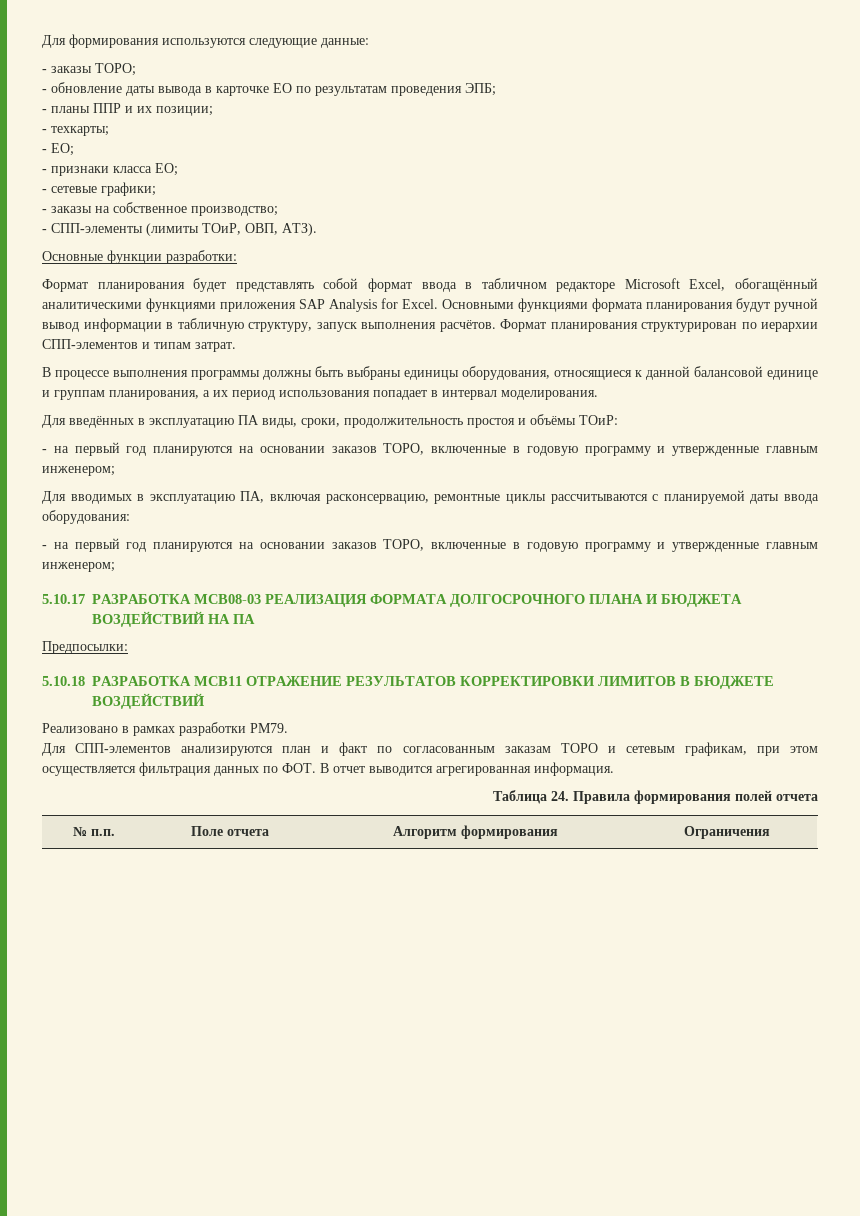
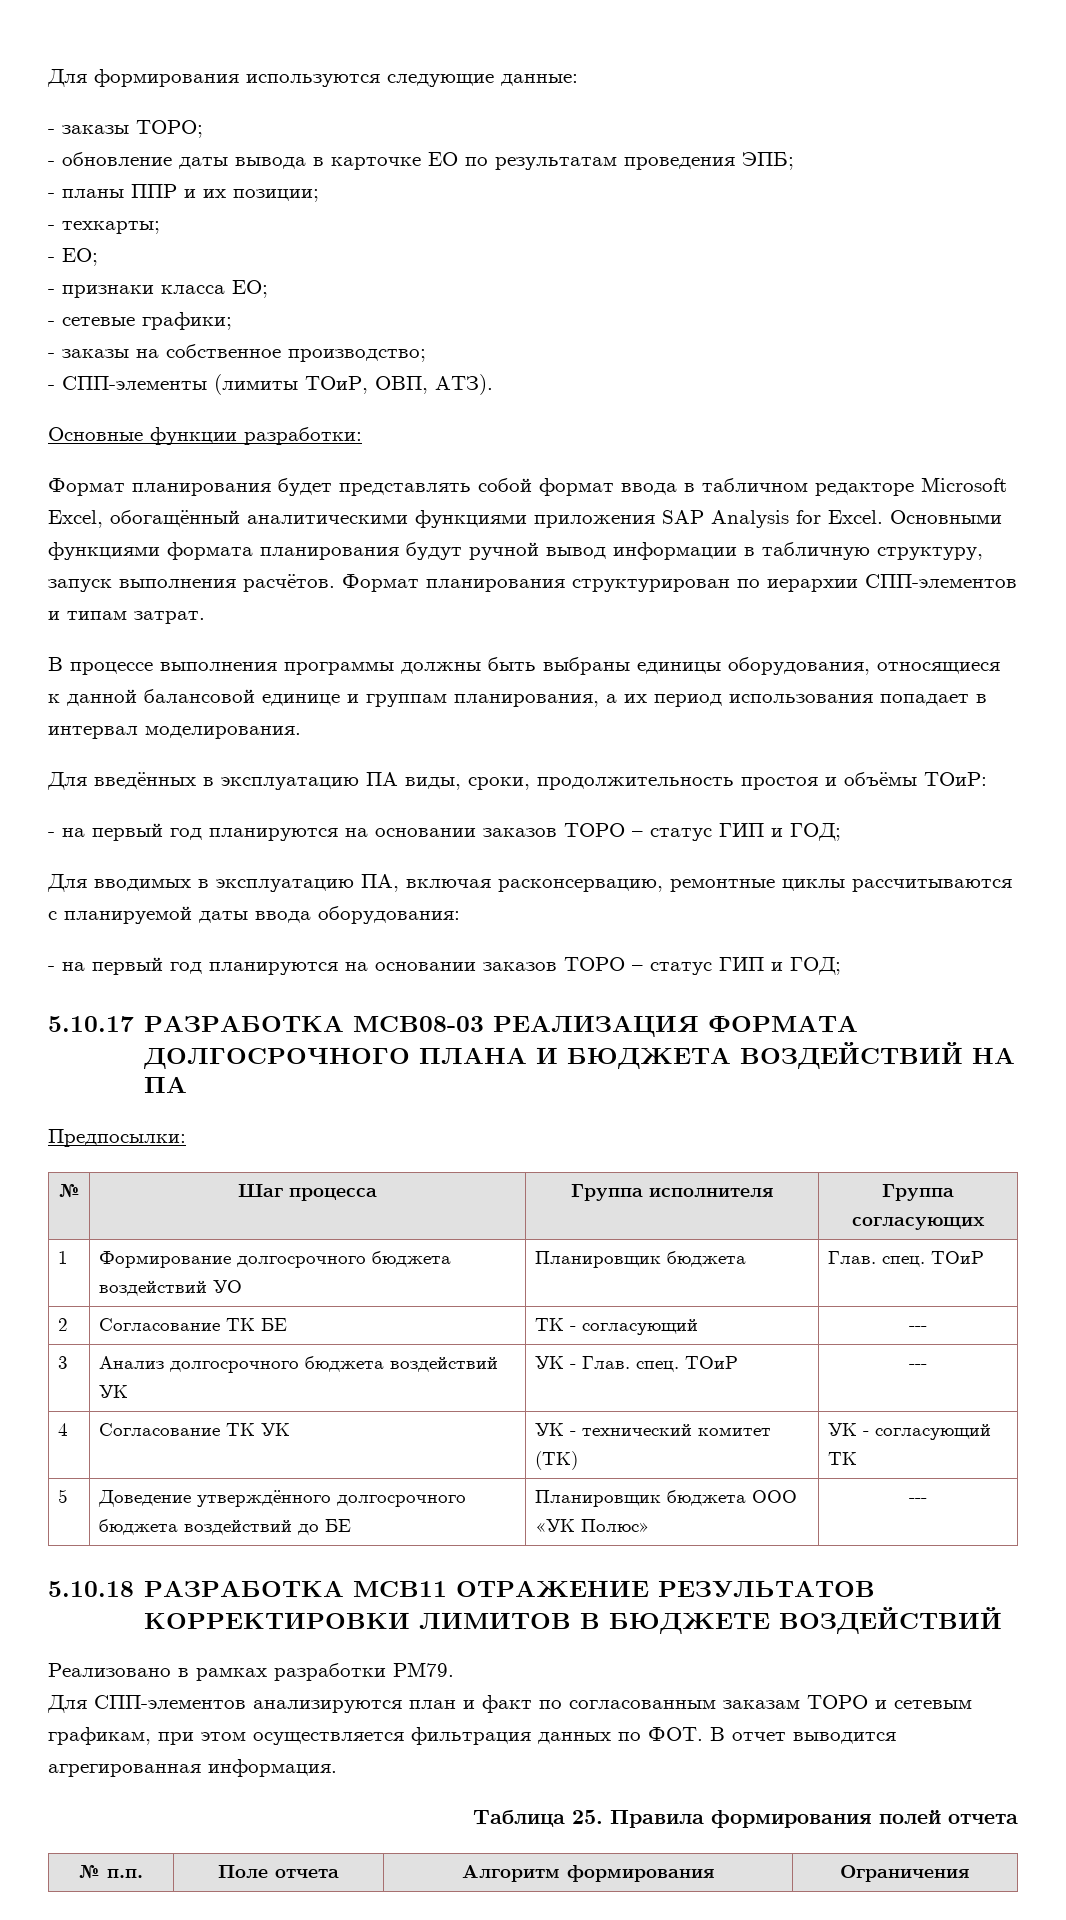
[383,443,818,456] [42,466,115,476] ТОРО, включенные в годовую программу и утвержденные главным инженером; -> [564,823,841,841] ТОРО – статус ГИП и ГОД;
[383,539,818,552] [42,562,115,572] ТОРО, включенные в годовую программу и утвержденные главным инженером; -> [564,957,841,975] ТОРО – статус ГИП и ГОД;
(128, 647) none -> [58,1184,80,1198] [238,1184,377,1201] [570,1184,774,1201] [882,1184,954,1201] [851,1217,985,1230] [57,1251,68,1264] [98,1251,451,1268] [98,1280,242,1296] [534,1251,746,1268] [827,1251,984,1267] [57,1318,68,1331] [98,1318,287,1331] [534,1318,698,1335] [909,1326,927,1331] [57,1356,68,1369] [98,1356,498,1373] [98,1385,128,1398] [534,1356,738,1372] [909,1364,927,1369] [57,1423,68,1436] [98,1423,290,1436] [534,1423,771,1436] [534,1451,578,1470] [827,1423,991,1440] [827,1452,857,1465] [57,1489,68,1503] [97,1490,466,1507] [98,1519,351,1535] [534,1490,797,1507] [534,1519,650,1532] [909,1498,927,1503] // № | Шаг процесса | Группа исполнителя | Группа согласующих // 1 | Формирование долгосрочного бюджета воздействий УО | Планировщик бюджета | Глав. спец. ТОиР // 2 | Согласование ТК БЕ | ТК - согласующий | --- // 3 | Анализ долгосрочного бюджета воздействий УК | УК - Глав. спец. ТОиР | --- // 4 | Согласование ТК УК | УК - технический комитет (ТК) | УК - согласующий ТК // 5 | Доведение утверждённого долгосрочного бюджета воздействий до БЕ | Планировщик бюджета ООО «УК Полюс» | ---
[551,791,569,801] 24. -> [572,1810,603,1824] 25.

